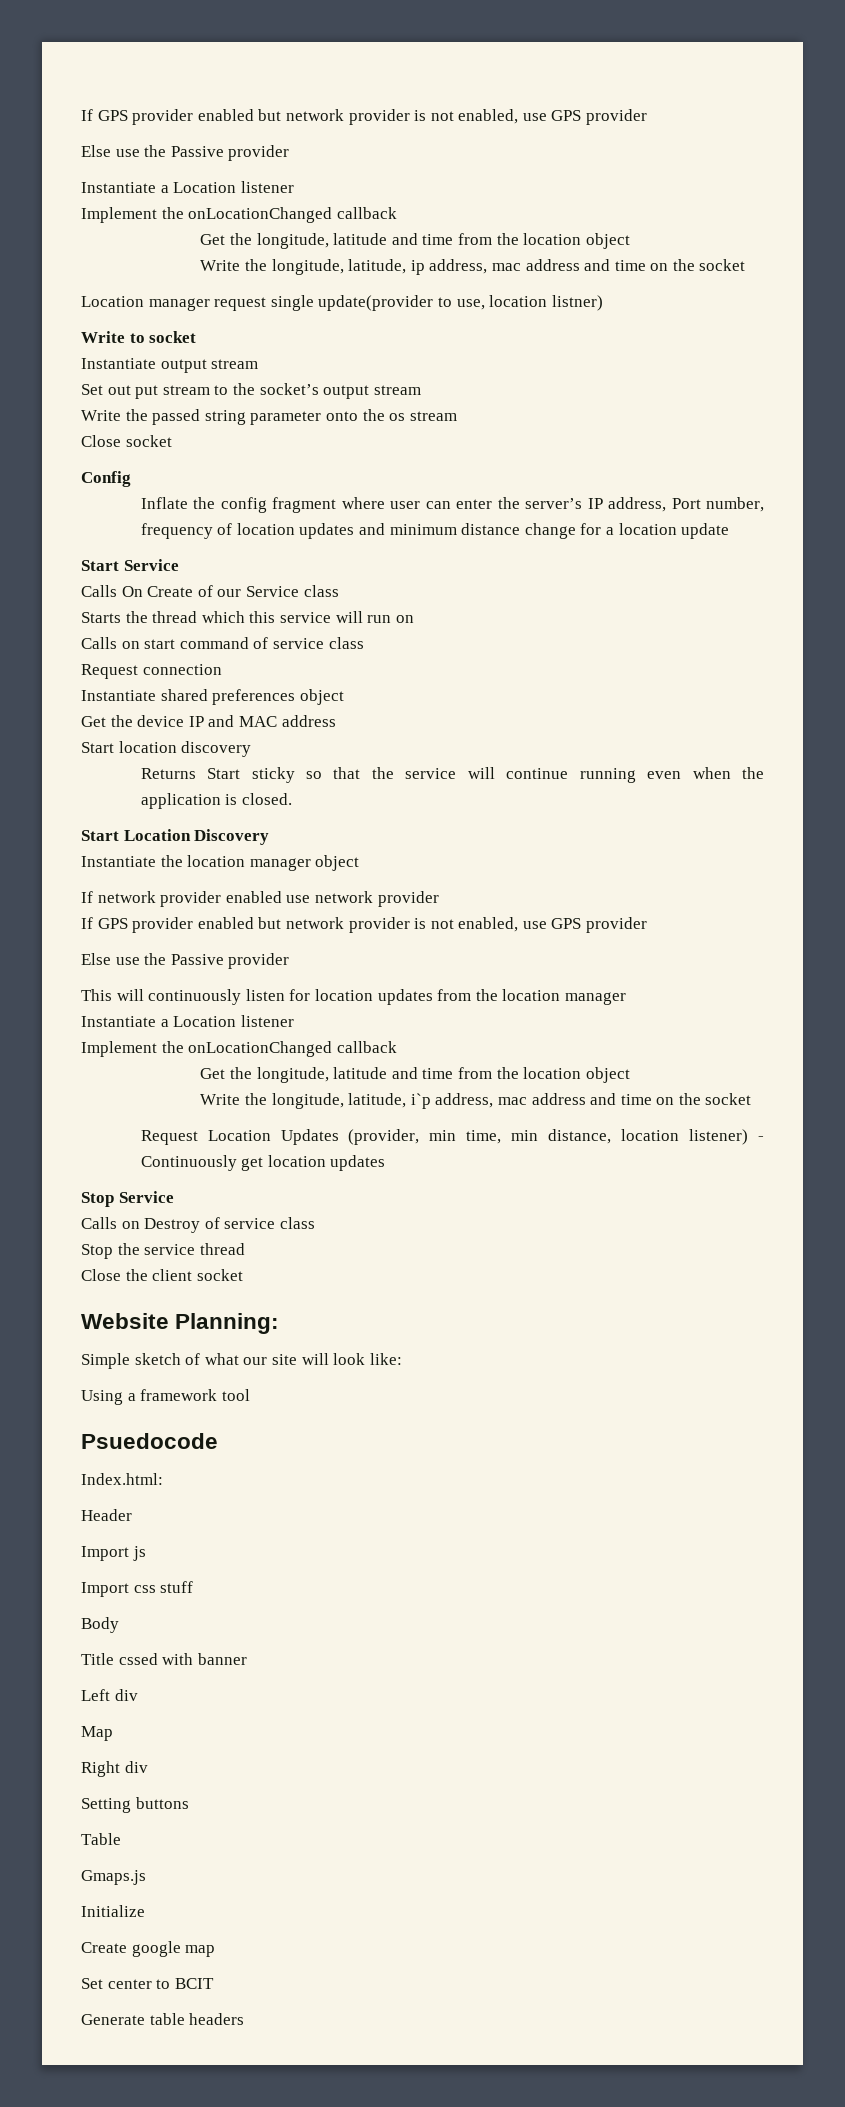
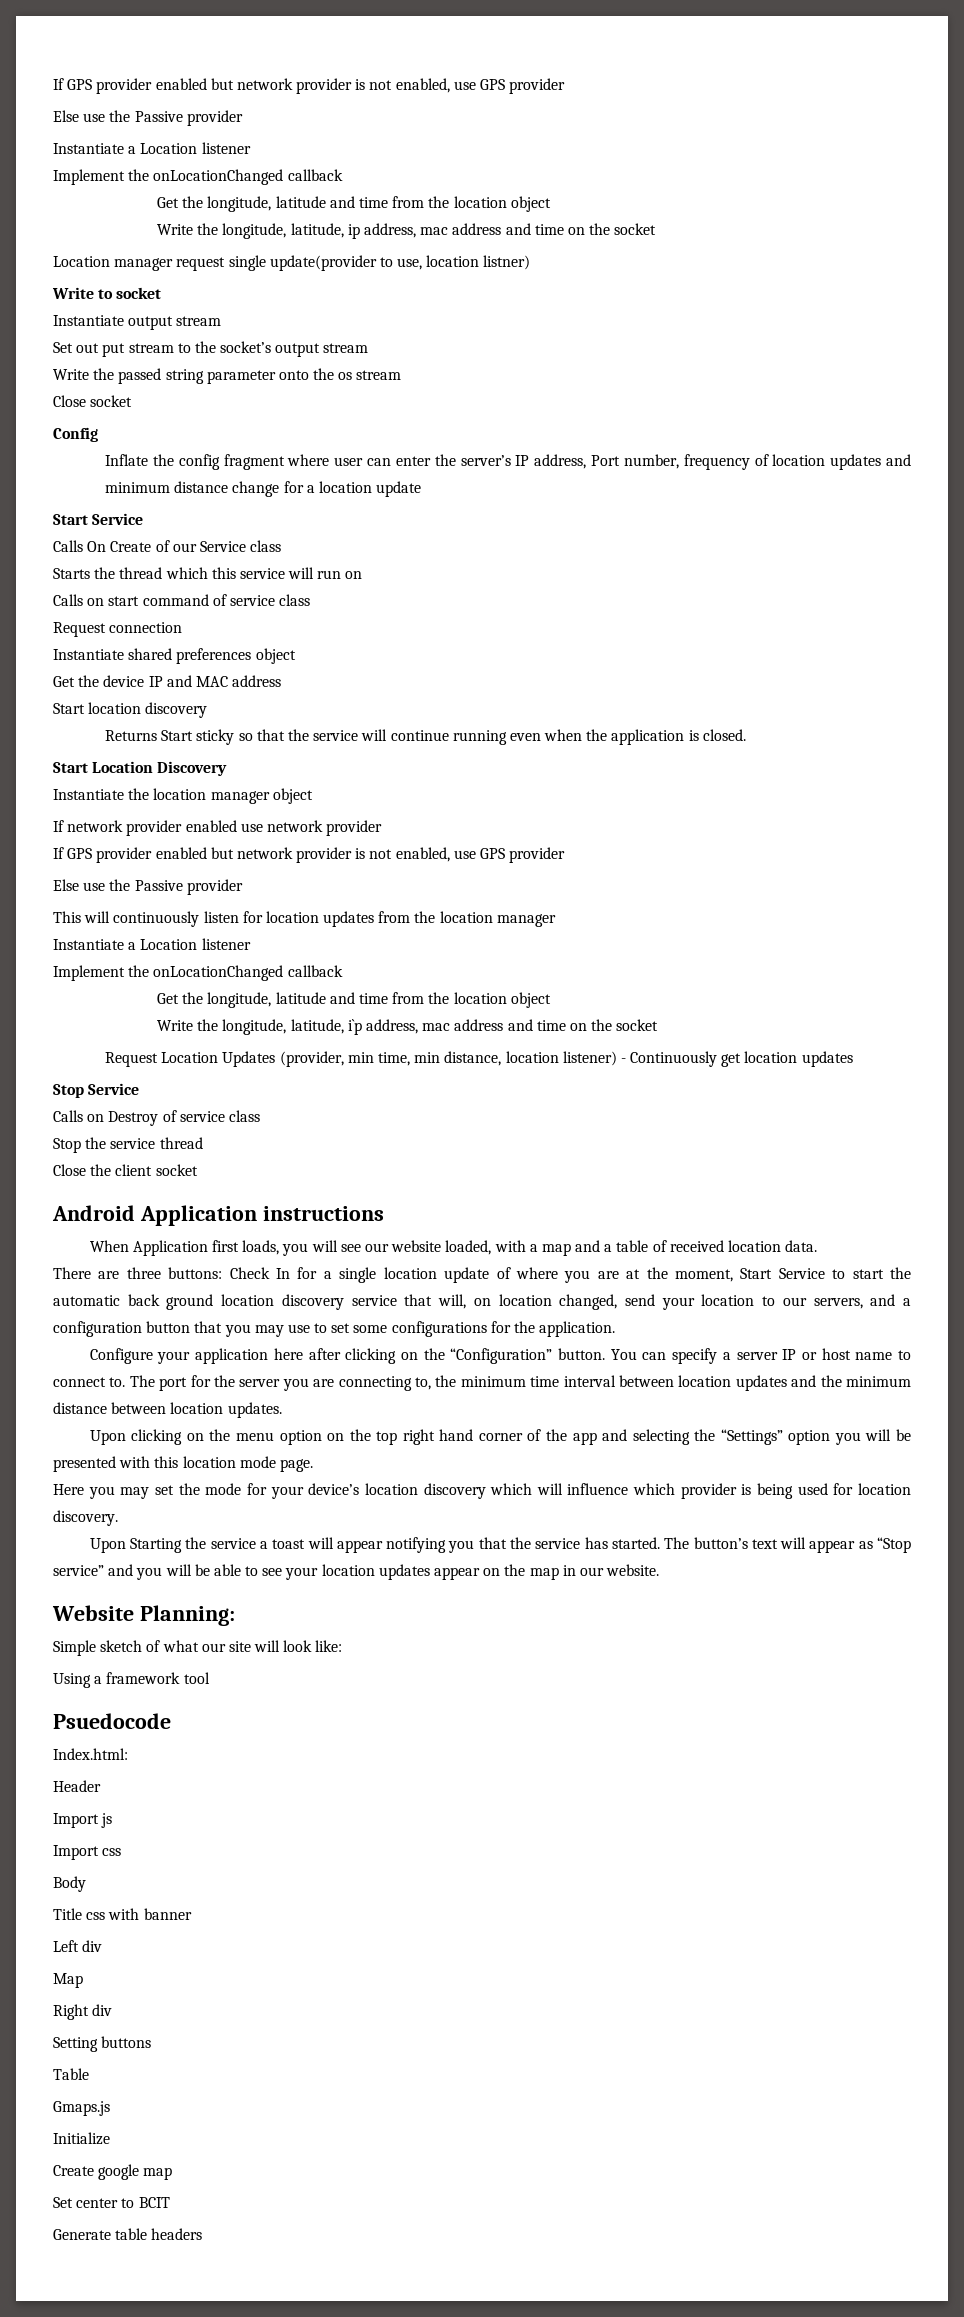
(243, 1275) none -> [52,1205,384,1226] [89,1240,818,1256] [53,1267,911,1283] [53,1294,911,1310] [53,1321,616,1337] [89,1348,911,1364] [53,1375,911,1391] [53,1402,282,1418] [89,1429,911,1445] [53,1456,313,1472] [53,1483,911,1499] [53,1510,118,1526] [89,1537,911,1553] [53,1564,660,1580] // Android Application instructions // When Application first loads, you will see our website loaded, with a map and a table of received location data. // There are three buttons: Check In for a single location update of where you are at the moment, Start Service to start the automatic back ground location discovery service that will, on location changed, send your location to our servers, and a configuration button that you may use to set some configurations for the application. // Configure your application here after clicking on the “Configuration” button. You can specify a server IP or host name to connect to. The port for the server you are connecting to, the minimum time interval between location updates and the minimum distance between location updates. // Upon clicking on the menu option on the top right hand corner of the app and selecting the “Settings” option you will be presented with this location mode page. // Here you may set the mode for your device’s location discovery which will influence which provider is being used for location discovery. // Upon Starting the service a toast will appear notifying you that the service has started. The button’s text will appear as “Stop service” and you will be able to see your location updates appear on the map in our website.
[160,1581,194,1593] stuff -> (122, 1852) none
[118,1653,158,1665] cssed -> [86,1912,106,1920] css

